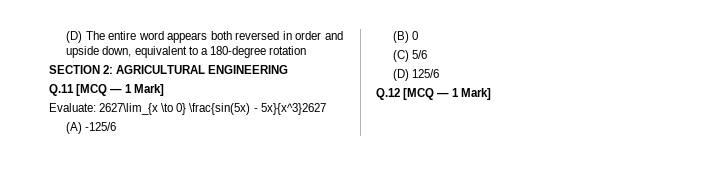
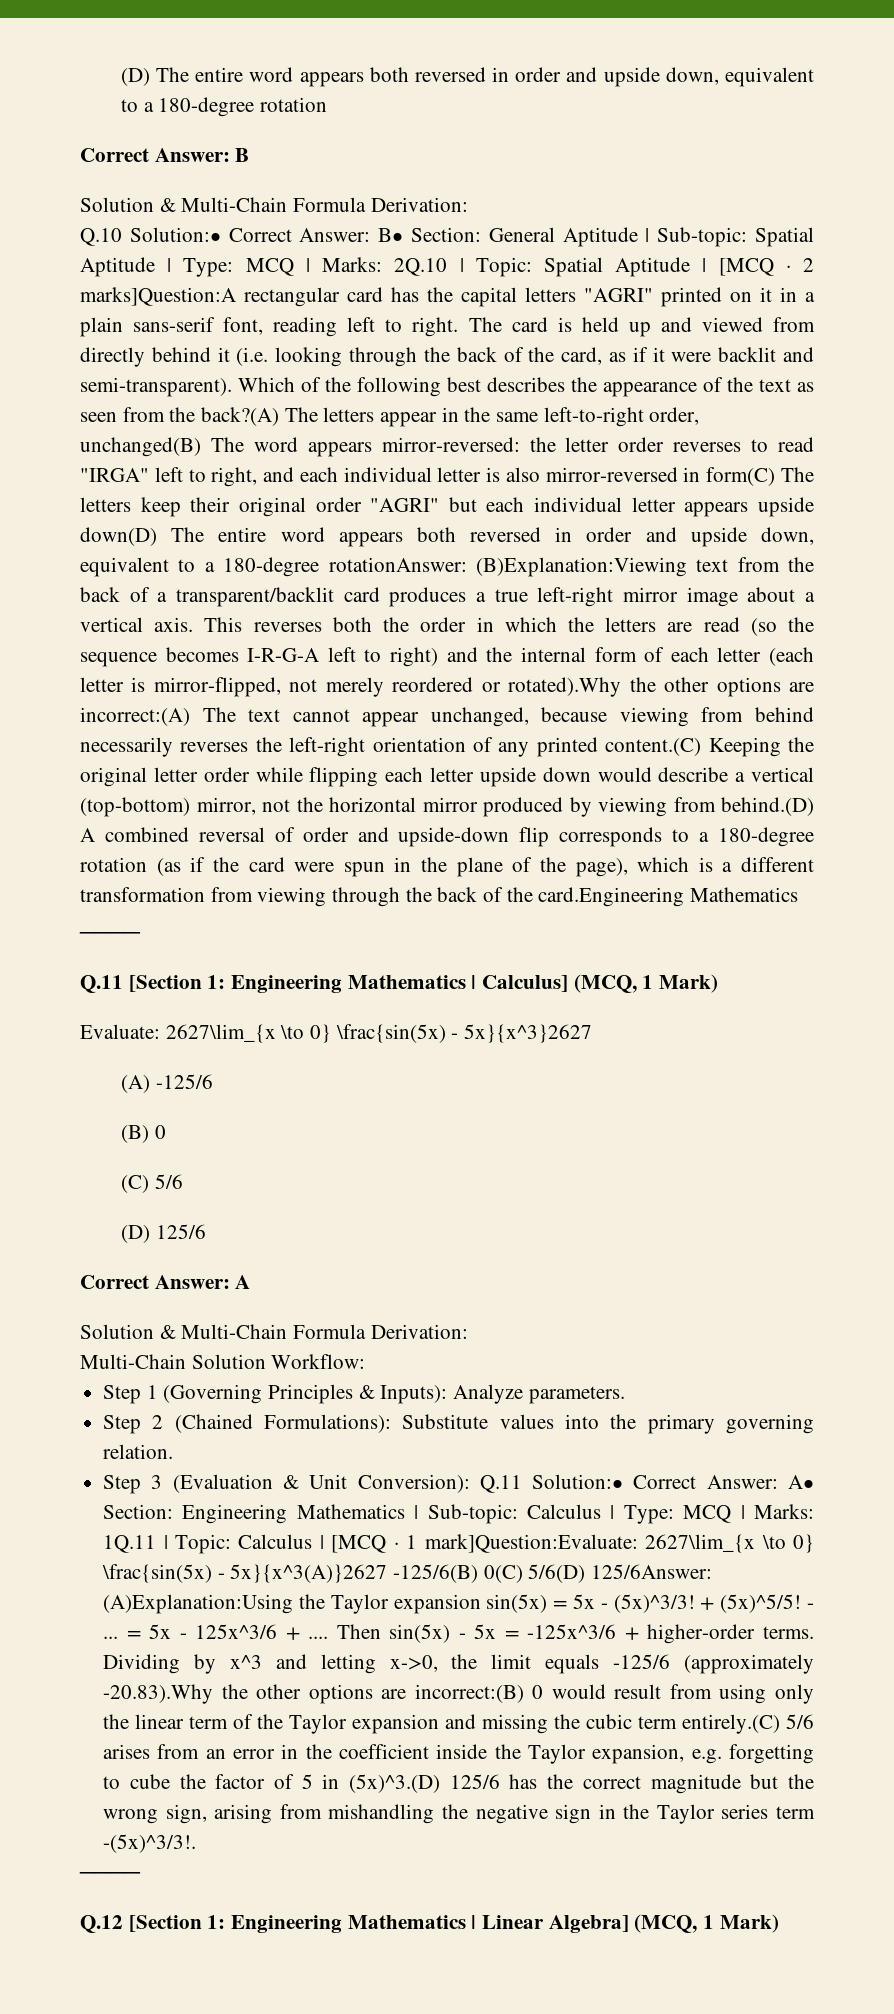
[49,65,289,74] [49,84,165,96] SECTION 2: AGRICULTURAL ENGINEERING // Q.11 [MCQ — 1 Mark] -> [80,148,250,162] [80,197,468,212] [80,227,814,247] [80,257,814,277] [80,287,815,307] [80,317,815,337] [80,347,814,367] [80,377,814,397] [80,407,700,427] [80,437,814,457] [80,467,814,487] [80,497,814,517] [80,527,814,547] [80,557,814,577] [80,587,815,607] [80,617,814,636] [80,647,815,667] [80,677,815,697] [80,707,814,727] [80,737,814,757] [80,767,815,787] [80,797,814,817] [80,827,814,847] [80,857,814,877] [80,887,799,907] [79,932,141,939] [80,974,719,993] Correct Answer: B // Solution & Multi-Chain Formula Derivation: // Q.10 Solution:• Correct Answer: B• Section: General Aptitude | Sub-topic: Spatial Aptitude | Type: MCQ | Marks: 2Q.10 | Topic: Spatial Aptitude | [MCQ · 2 marks]Question:A rectangular card has the capital letters "AGRI" printed on it in a plain sans-serif font, reading left to right. The card is held up and viewed from directly behind it (i.e. looking through the back of the card, as if it were backlit and semi-transparent). Which of the following best describes the appearance of the text as seen from the back?(A) The letters appear in the same left-to-right order, unchanged(B) The word appears mirror-reversed: the letter order reverses to read "IRGA" left to right, and each individual letter is also mirror-reversed in form(C) The letters keep their original order "AGRI" but each individual letter appears upside down(D) The entire word appears both reversed in order and upside down, equivalent to a 180-degree rotationAnswer: (B)Explanation:Viewing text from the back of a transparent/backlit card produces a true left-right mirror image about a vertical axis. This reverses both the order in which the letters are read (so the sequence becomes I-R-G-A left to right) and the internal form of each letter (each letter is mirror-flipped, not merely reordered or rotated).Why the other options are incorrect:(A) The text cannot appear unchanged, because viewing from behind necessarily reverses the left-right orientation of any printed content.(C) Keeping the original letter order while flipping each letter upside down would describe a vertical (top-bottom) mirror, not the horizontal mirror produced by viewing from behind.(D) A combined reversal of order and upside-down flip corresponds to a 180-degree rotation (as if the card were spun in the plane of the page), which is a different transformation from viewing through the back of the card.Engineering Mathematics // ──── // Q.11 [Section 1: Engineering Mathematics | Calculus] (MCQ, 1 Mark)
[376,88,492,100] Q.12 [MCQ — 1 Mark] -> [80,1275,251,1289] [80,1324,468,1339] [80,1354,366,1369] [103,1384,625,1404] [103,1414,814,1434] [103,1444,174,1459] [103,1474,814,1494] [103,1504,814,1524] [103,1534,814,1554] [102,1564,713,1583] [103,1594,814,1614] [103,1624,814,1644] [103,1654,814,1674] [103,1684,814,1704] [103,1714,814,1734] [103,1744,814,1764] [103,1774,814,1794] [103,1804,816,1824] [103,1834,197,1853] [79,1872,141,1879] [80,1914,779,1933] Correct Answer: A // Solution & Multi-Chain Formula Derivation: // Multi-Chain Solution Workflow: // Step 1 (Governing Principles & Inputs): Analyze parameters. // Step 2 (Chained Formulations): Substitute values into the primary governing relation. // Step 3 (Evaluation & Unit Conversion): Q.11 Solution:• Correct Answer: A• Section: Engineering Mathematics | Sub-topic: Calculus | Type: MCQ | Marks: 1Q.11 | Topic: Calculus | [MCQ · 1 mark]Question:Evaluate: 2627\lim_{x \to 0} \frac{sin(5x) - 5x}{x^3(A)}2627 -125/6(B) 0(C) 5/6(D) 125/6Answer: (A)Explanation:Using the Taylor expansion sin(5x) = 5x - (5x)^3/3! + (5x)^5/5! - ... = 5x - 125x^3/6 + .... Then sin(5x) - 5x = -125x^3/6 + higher-order terms. Dividing by x^3 and letting x->0, the limit equals -125/6 (approximately -20.83).Why the other options are incorrect:(B) 0 would result from using only the linear term of the Taylor expansion and missing the cubic term entirely.(C) 5/6 arises from an error in the coefficient inside the Taylor expansion, e.g. forgetting to cube the factor of 5 in (5x)^3.(D) 125/6 has the correct magnitude but the wrong sign, arising from mishandling the negative sign in the Taylor series term -(5x)^3/3!. // ──── // Q.12 [Section 1: Engineering Mathematics | Linear Algebra] (MCQ, 1 Mark)

